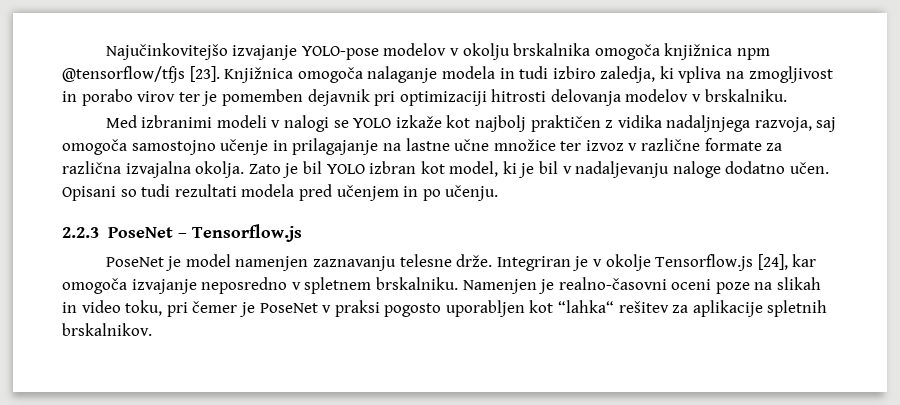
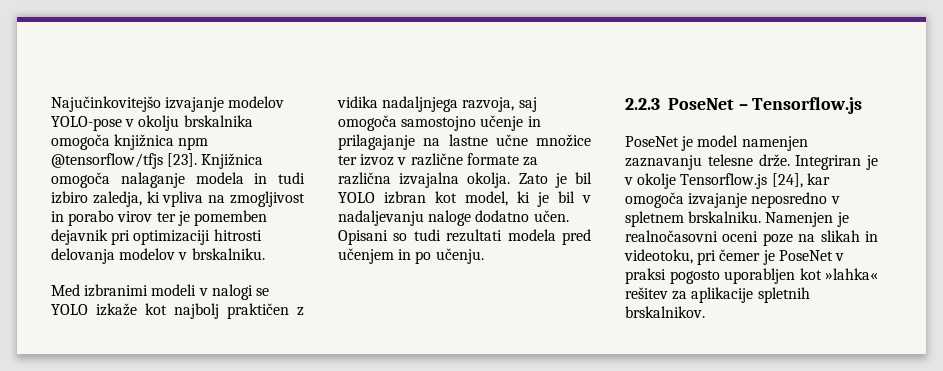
[301,43,447,60] YOLO-pose modelov -> [228,96,285,108] [51,116,122,131] modelov YOLO-pose
[558,277,667,290] realno-časovni -> [625,230,718,242] realnočasovni
[81,300,163,316] video toku, -> [624,249,693,264] videotoku,
[558,300,615,313] “lahka“ -> [825,268,878,280] »lahka«

